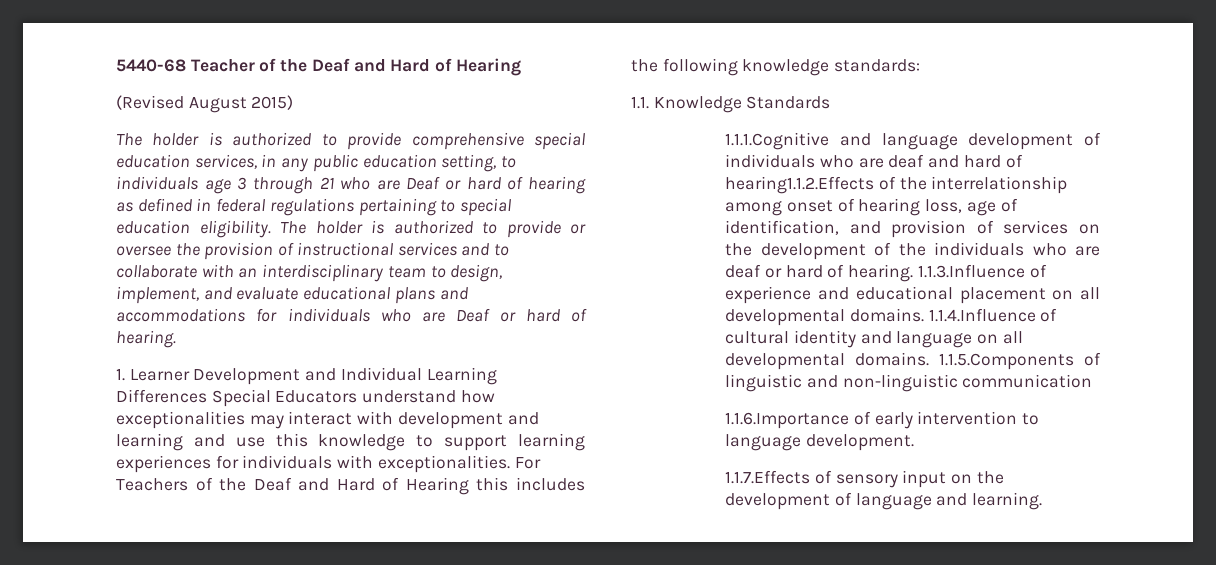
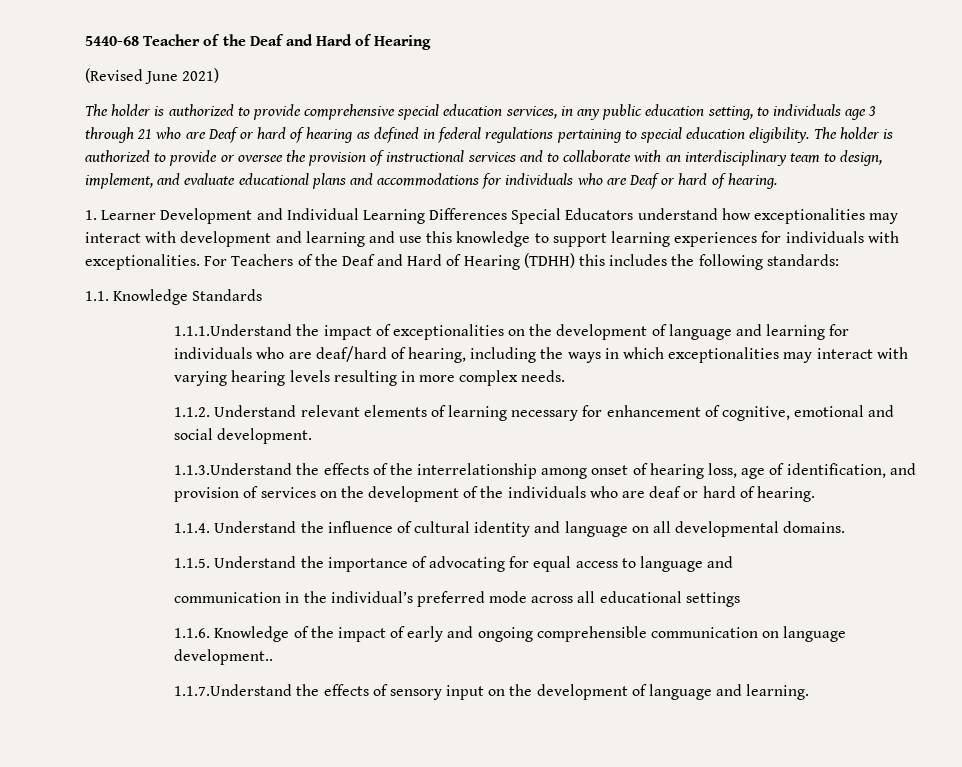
[188,95,294,113] August 2015) -> [145,68,220,84] June 2021)
(469, 486) none -> [523,253,575,268] (TDHH)
[742,59,830,76] knowledge -> (763, 262) none
[725,132,1101,150] [725,154,1023,168] [725,176,875,194] 1.1.1.Cognitive and language development of individuals who are deaf and hard of hearing1.1.2.Effects -> [174,324,850,340] [174,346,908,363] [174,370,566,386] [174,405,895,421] [174,428,313,444] [174,463,369,475] 1.1.1.Understand the impact of exceptionalities on the development of language and learning for individuals who are deaf/hard of hearing, including the ways in which exceptionalities may interact with varying hearing levels resulting in more complex needs. // 1.1.2. Understand relevant elements of learning necessary for enhancement of cognitive, emotional and social development. // 1.1.3.Understand the effects
[917,264,1047,278] [725,286,1100,304] [725,308,1036,326] 1.1.3.Influence of experience and educational placement on all developmental domains. 1.1.4.Influence -> [174,521,393,533] // 1.1.4. Understand the influence
[939,352,1101,370] [725,374,1093,392] [725,411,1040,429] [725,434,915,451] [725,470,811,484] 1.1.5.Components of linguistic and non-linguistic communication // 1.1.6.Importance of early intervention to language development. // 1.1.7.Effects -> [174,556,734,572] [174,591,740,607] [174,626,847,642] [174,649,274,665] [174,684,369,696] // 1.1.5. Understand the importance of advocating for equal access to language and // communication in the individual’s preferred mode across all educational settings // 1.1.6. Knowledge of the impact of early and ongoing comprehensible communication on language development.. // 1.1.7.Understand the effects

